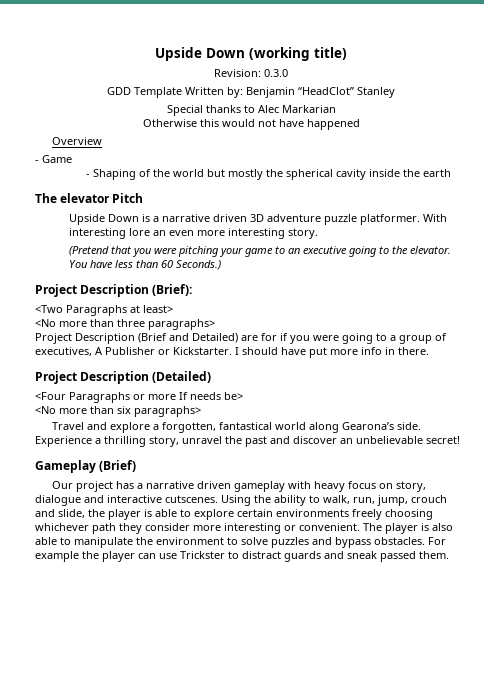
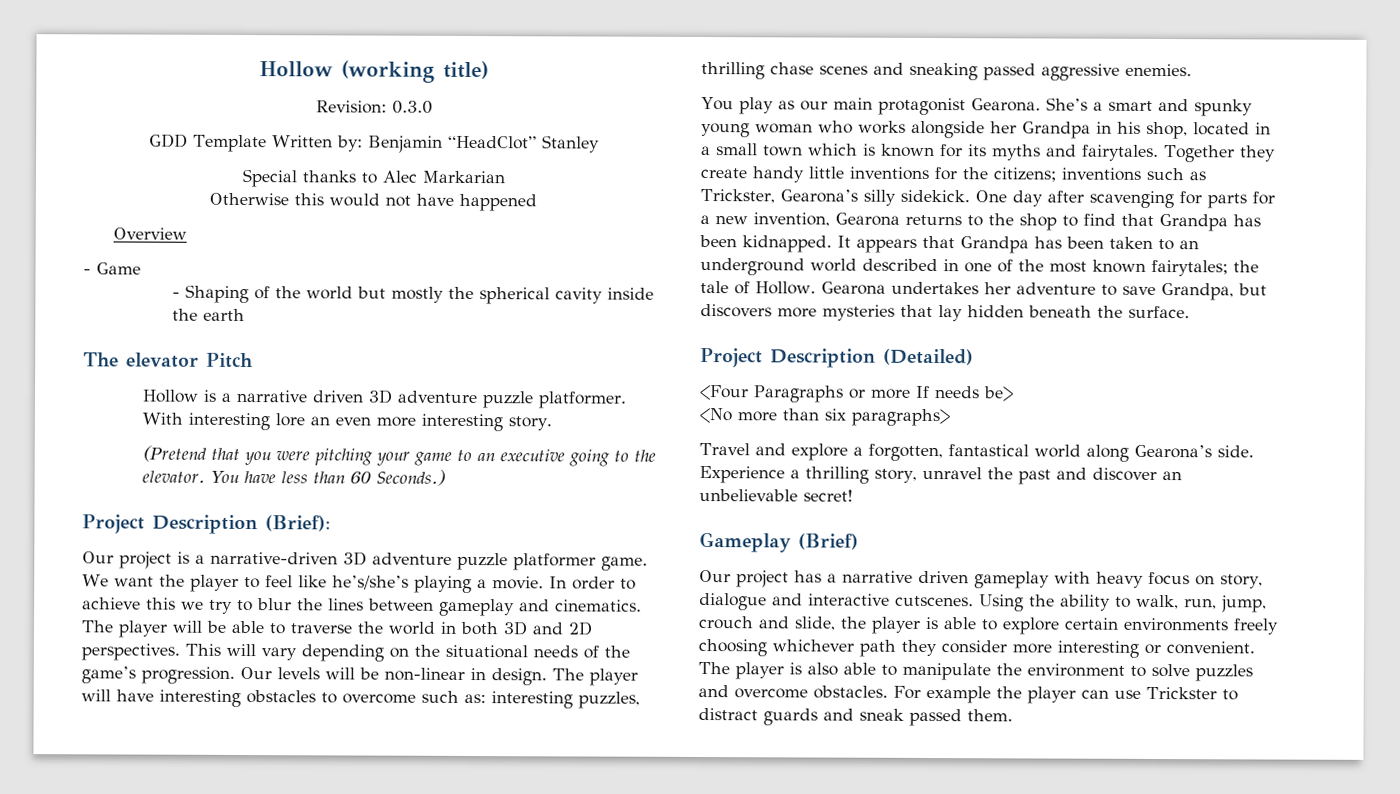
[155,47,245,61] Upside Down -> [259,61,333,77] Hollow
[69,214,140,225] Upside Down -> [141,389,199,403] Hollow
[35,305,173,316] [35,319,215,330] [35,333,447,344] [35,347,429,358] <Two Paragraphs at least> // <No more than three paragraphs> // Project Description (Brief and Detailed) are for if you were going to a group of executives, A Publisher or Kickstarter. I should have put more info in there. -> [82,551,648,571] [82,574,636,594] [82,597,642,617] [81,620,593,638] [81,643,630,662] [81,666,638,686] [81,689,640,709] [701,62,1192,81] [701,97,1253,117] [701,120,1271,140] [701,143,1276,163] [700,166,1206,183] [700,189,1275,209] [700,212,1261,232] [699,234,1199,254] [700,258,1259,277] [700,281,1267,301] [700,304,1190,322] Our project is a narrative-driven 3D adventure puzzle platformer game. We want the player to feel like he’s/she’s playing a movie. In order to achieve this we try to blur the lines between gameplay and cinematics. The player will be able to traverse the world in both 3D and 2D perspectives. This will vary depending on the situational needs of the game’s progression. Our levels will be non-linear in design. The player will have interesting obstacles to overcome such as: interesting puzzles, thrilling chase scenes and sneaking passed aggressive enemies. // You play as our main protagonist Gearona. She’s a smart and spunky young woman who works alongside her Grandpa in his shop, located in a small town which is known for its myths and fairytales. Together they create handy little inventions for the citizens; inventions such as Trickster, Gearona’s silly sidekick. One day after scavenging for parts for a new invention, Gearona returns to the shop to find that Grandpa has been kidnapped. It appears that Grandpa has been taken to an underground world described in one of the most known fairytales; the tale of Hollow. Gearona undertakes her adventure to save Grandpa, but discovers more mysteries that lay hidden beneath the surface.
[335,537,371,548] bypass -> [734,688,808,699] overcome

